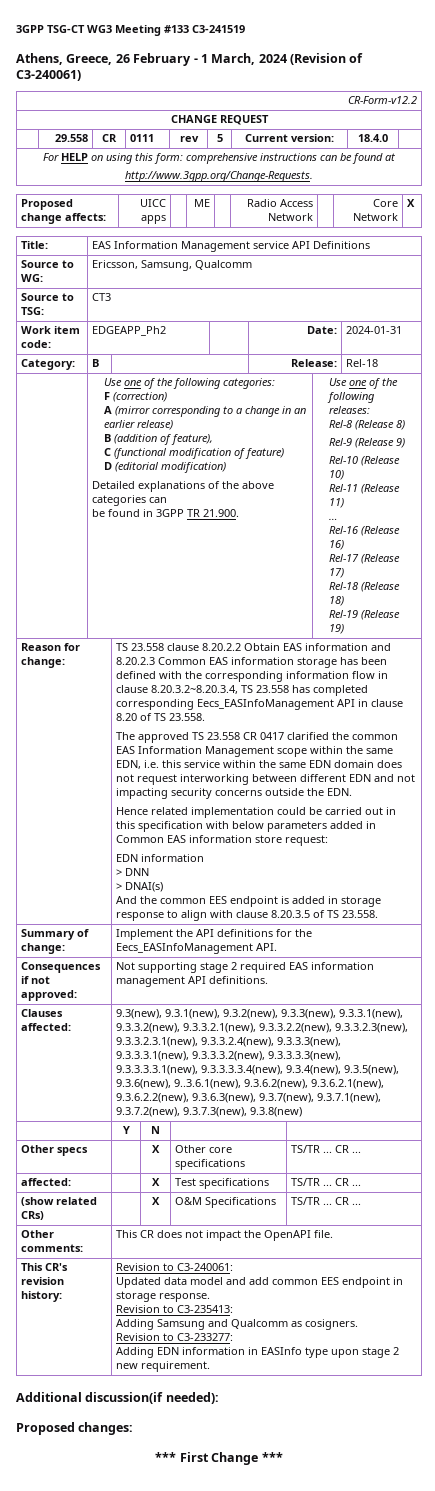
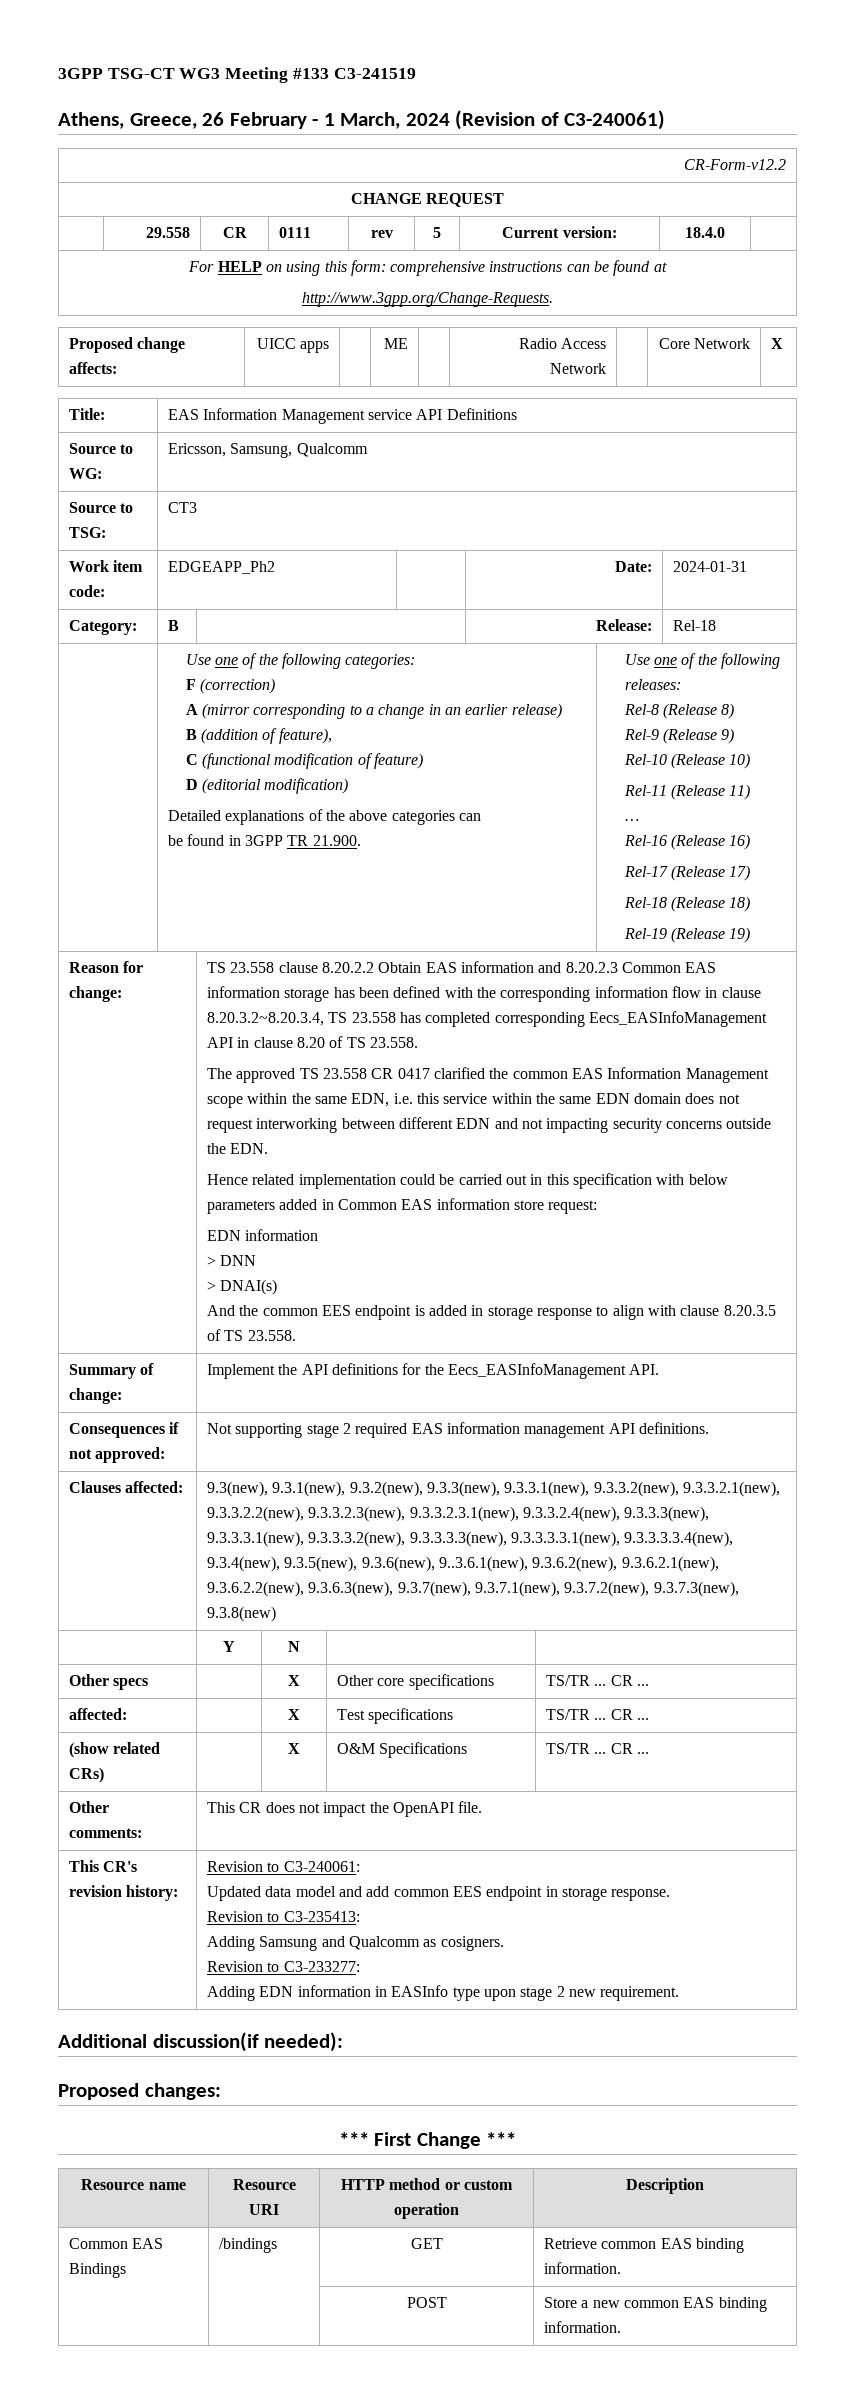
(283, 1457) none -> [81,2179,186,2190] [232,2179,296,2190] [249,2204,279,2215] [341,2178,513,2190] [394,2203,459,2219] [626,2178,704,2194] [69,2238,164,2249] [69,2263,127,2278] [219,2238,278,2253] [410,2238,443,2249] [544,2238,745,2253] [544,2262,622,2274] [406,2297,447,2308] [544,2297,767,2312] [544,2321,622,2333] // Resource name | Resource URI | HTTP method or custom operation | Description // Common EAS Bindings | /bindings | GET | Retrieve common EAS binding information. // | | POST | Store a new common EAS binding information.

